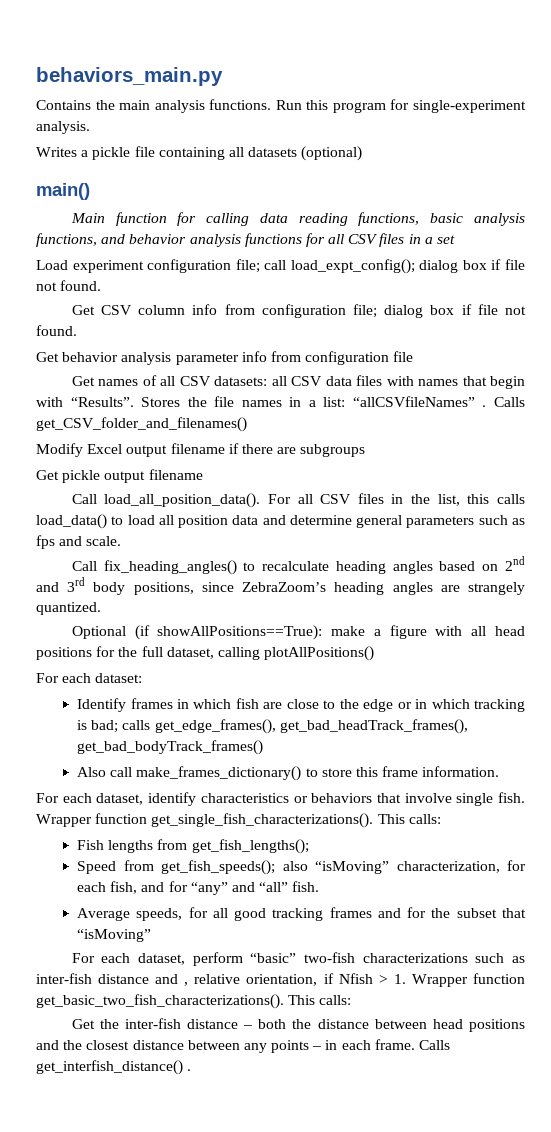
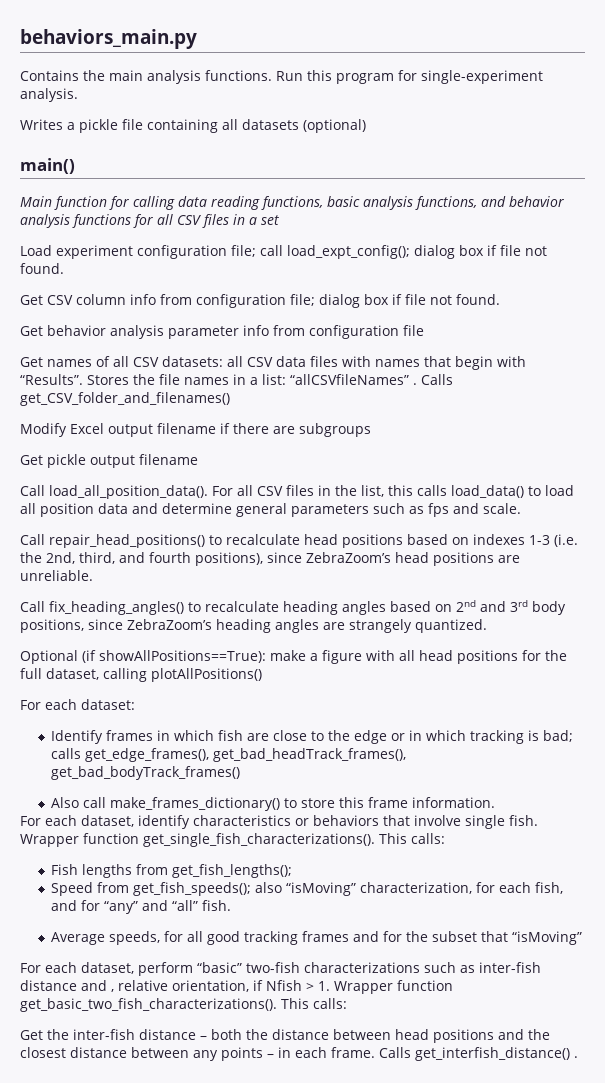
(122, 541) none -> [20,534,578,548] [20,552,520,566] [20,570,93,581] // Call repair_head_positions() to recalculate head positions based on indexes 1-3 (i.e. the 2nd, third, and fourth positions), since ZebraZoom’s head positions are unreliable.

